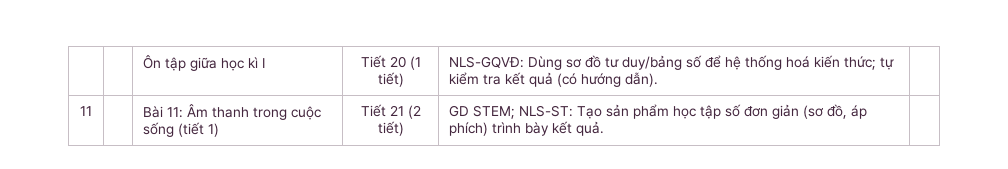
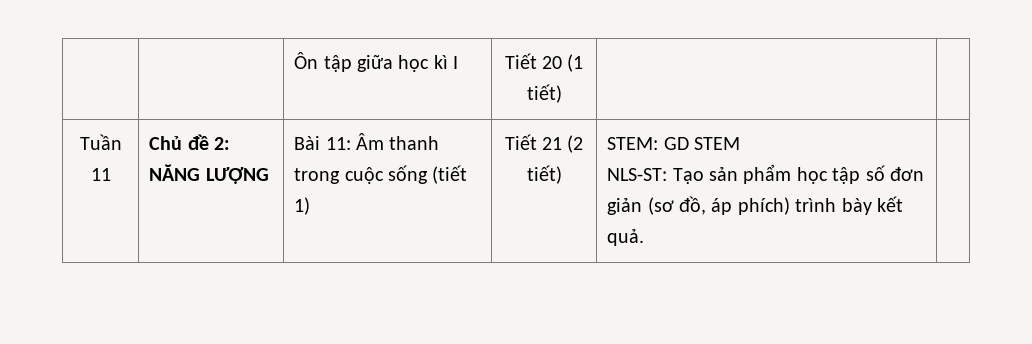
[449,55,895,70] [449,72,659,87] [80,106,92,116] NLS-GQVĐ: Dùng sơ đồ tư duy/bảng số để hệ thống hoá kiến thức; tự kiểm tra kết quả (có hướng dẫn). | // 11 | -> [79,134,122,150] [90,168,111,181] [149,134,230,150] [149,164,269,184] | // Tuần 11 | Chủ đề 2: NĂNG LƯỢNG
[449,105,516,119] GD STEM; -> [607,137,740,150] STEM: GD STEM //

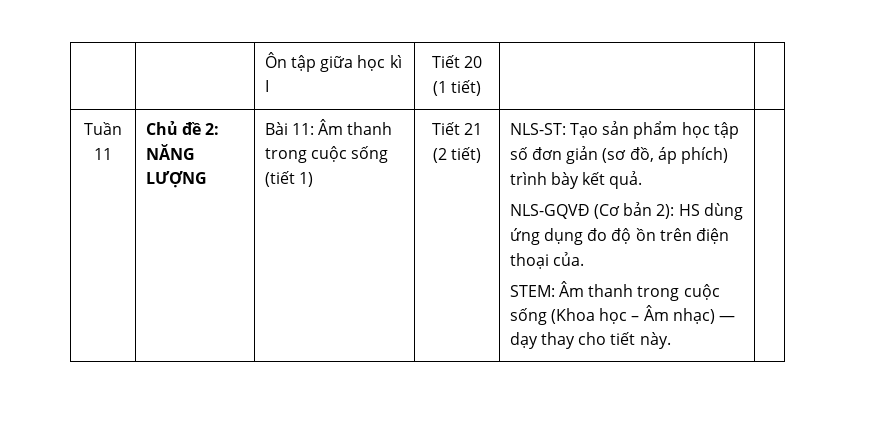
[607,137,740,150] STEM: GD STEM // -> (482, 155) none
(645, 237) none -> [509,202,744,220] [509,228,730,245] [509,252,584,269] [509,281,720,301] [509,305,736,325] [509,332,671,349] // NLS-GQVĐ (Cơ bản 2): HS dùng ứng dụng đo độ ồn trên điện thoại của. // STEM: Âm thanh trong cuộc sống (Khoa học – Âm nhạc) — dạy thay cho tiết này.

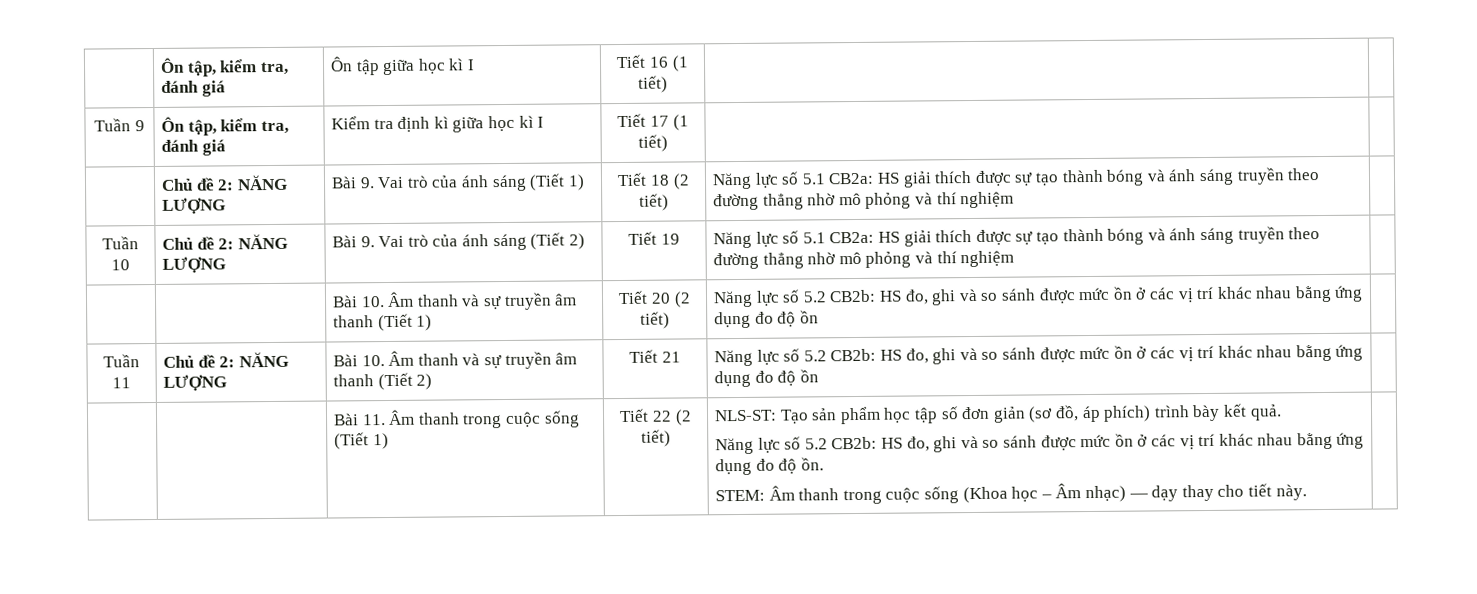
(264, 60) | -> [160,57,289,77] [161,80,226,97] | Ôn tập, kiểm tra, đánh giá
[464,56,483,68] [432,80,482,96] 20 (1 tiết) | | -> [649,55,689,72] [638,75,668,93] [94,118,145,132] [161,116,289,136] [161,139,226,156] [331,115,545,133] [617,113,689,131] [638,134,668,152] [161,174,288,191] [162,197,227,214] [331,173,585,192] [617,172,690,190] [639,193,669,211] [712,167,1321,190] [713,191,1015,211] [102,236,139,250] [111,259,130,271] [162,233,288,250] [162,256,227,273] [332,232,585,251] [628,231,680,245] [713,226,1321,249] [713,250,1015,270] [332,291,578,311] [333,313,433,332] [618,290,691,308] [640,311,670,329] [713,285,1364,308] [714,310,819,329] 16 (1 tiết) | | // Tuần 9 | Ôn tập, kiểm tra, đánh giá | Kiểm tra định kì giữa học kì I | Tiết 17 (1 tiết) | | // | Chủ đề 2: NĂNG LƯỢNG | Bài 9. Vai trò của ánh sáng (Tiết 1) | Tiết 18 (2 tiết) | Năng lực số 5.1 CB2a: HS giải thích được sự tạo thành bóng và ánh sáng truyền theo đường thẳng nhờ mô phỏng và thí nghiệm | // Tuần 10 | Chủ đề 2: NĂNG LƯỢNG | Bài 9. Vai trò của ánh sáng (Tiết 2) | Tiết 19 | Năng lực số 5.1 CB2a: HS giải thích được sự tạo thành bóng và ánh sáng truyền theo đường thẳng nhờ mô phỏng và thí nghiệm | // | | Bài 10. Âm thanh và sự truyền âm thanh (Tiết 1) | Tiết 20 (2 tiết) | Năng lực số 5.2 CB2b: HS đo, ghi và so sánh được mức ồn ở các vị trí khác nhau bằng ứng dụng đo độ ồn |
[291,119,393,135] [264,146,389,163] [264,171,313,187] [431,122,483,135] 11: Âm thanh trong cuộc sống (tiết 1) | Tiết 21 -> [361,350,578,370] [333,372,433,391] [629,349,681,363] [714,344,1364,367] [714,369,819,388] [333,409,580,429] [334,432,389,450] [619,408,672,423] 10. Âm thanh và sự truyền âm thanh (Tiết 2) | Tiết 21 | Năng lực số 5.2 CB2b: HS đo, ghi và so sánh được mức ồn ở các vị trí khác nhau bằng ứng dụng đo độ ồn | // | | Bài 11. Âm thanh trong cuộc sống (Tiết 1) | Tiết 22
[509,202,744,220] [509,228,730,245] [509,252,584,269] NLS-GQVĐ (Cơ bản 2): HS dùng ứng dụng đo độ ồn trên điện thoại của. -> [715,432,1365,455] [715,457,824,476] Năng lực số 5.2 CB2b: HS đo, ghi và so sánh được mức ồn ở các vị trí khác nhau bằng ứng dụng đo độ ồn.

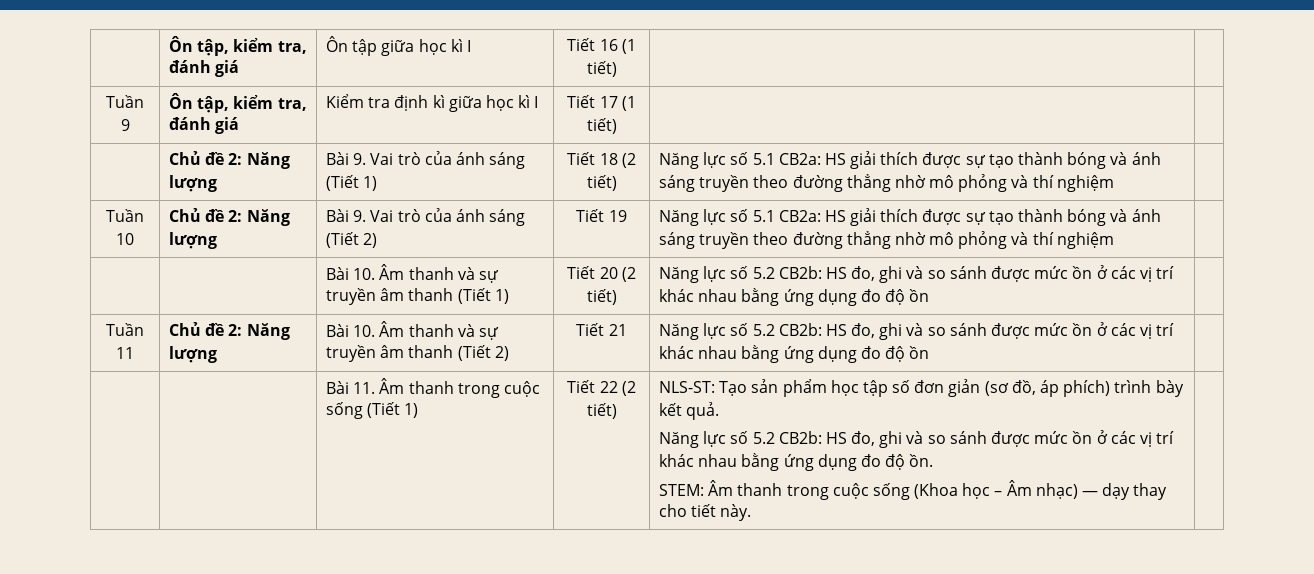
[236,174,288,191] [162,197,227,214] NĂNG LƯỢNG -> [246,152,290,169] [168,175,217,192] Năng lượng
[237,233,288,250] [162,256,227,273] NĂNG LƯỢNG -> [246,209,290,226] [168,232,217,249] Năng lượng
[238,351,289,368] [163,374,228,391] NĂNG LƯỢNG -> [246,323,290,340] [168,346,217,363] Năng lượng

